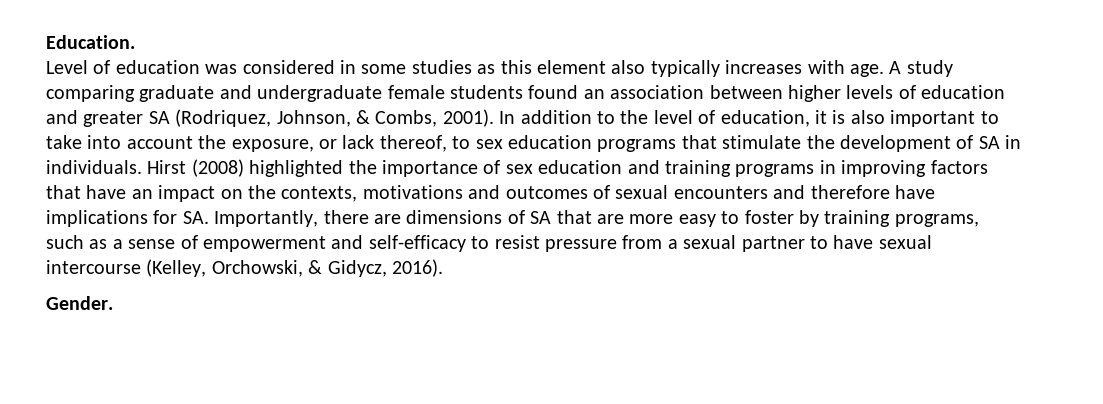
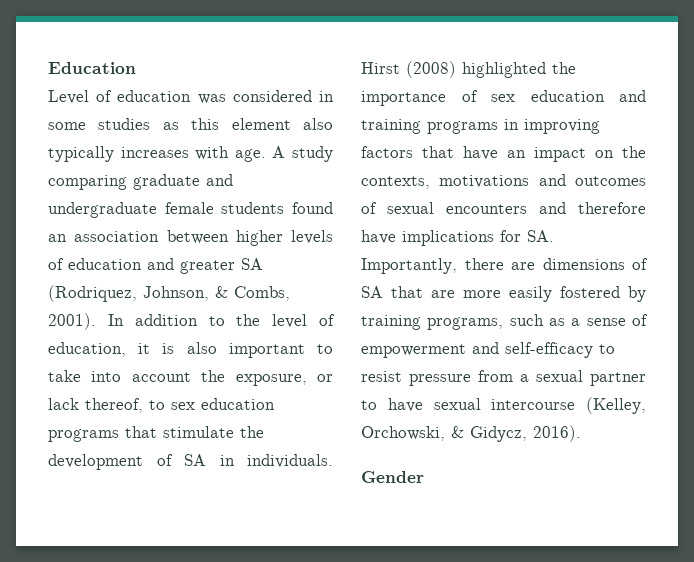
[46,35,135,49] Education. -> [48,62,136,74] Education
[678,210,794,227] easy to foster -> [509,286,620,302] easily fostered
[46,296,113,310] Gender. -> [361,471,424,483] Gender

